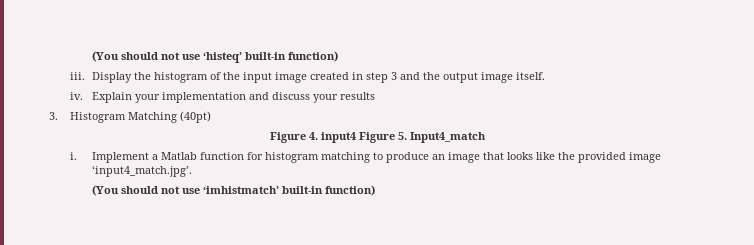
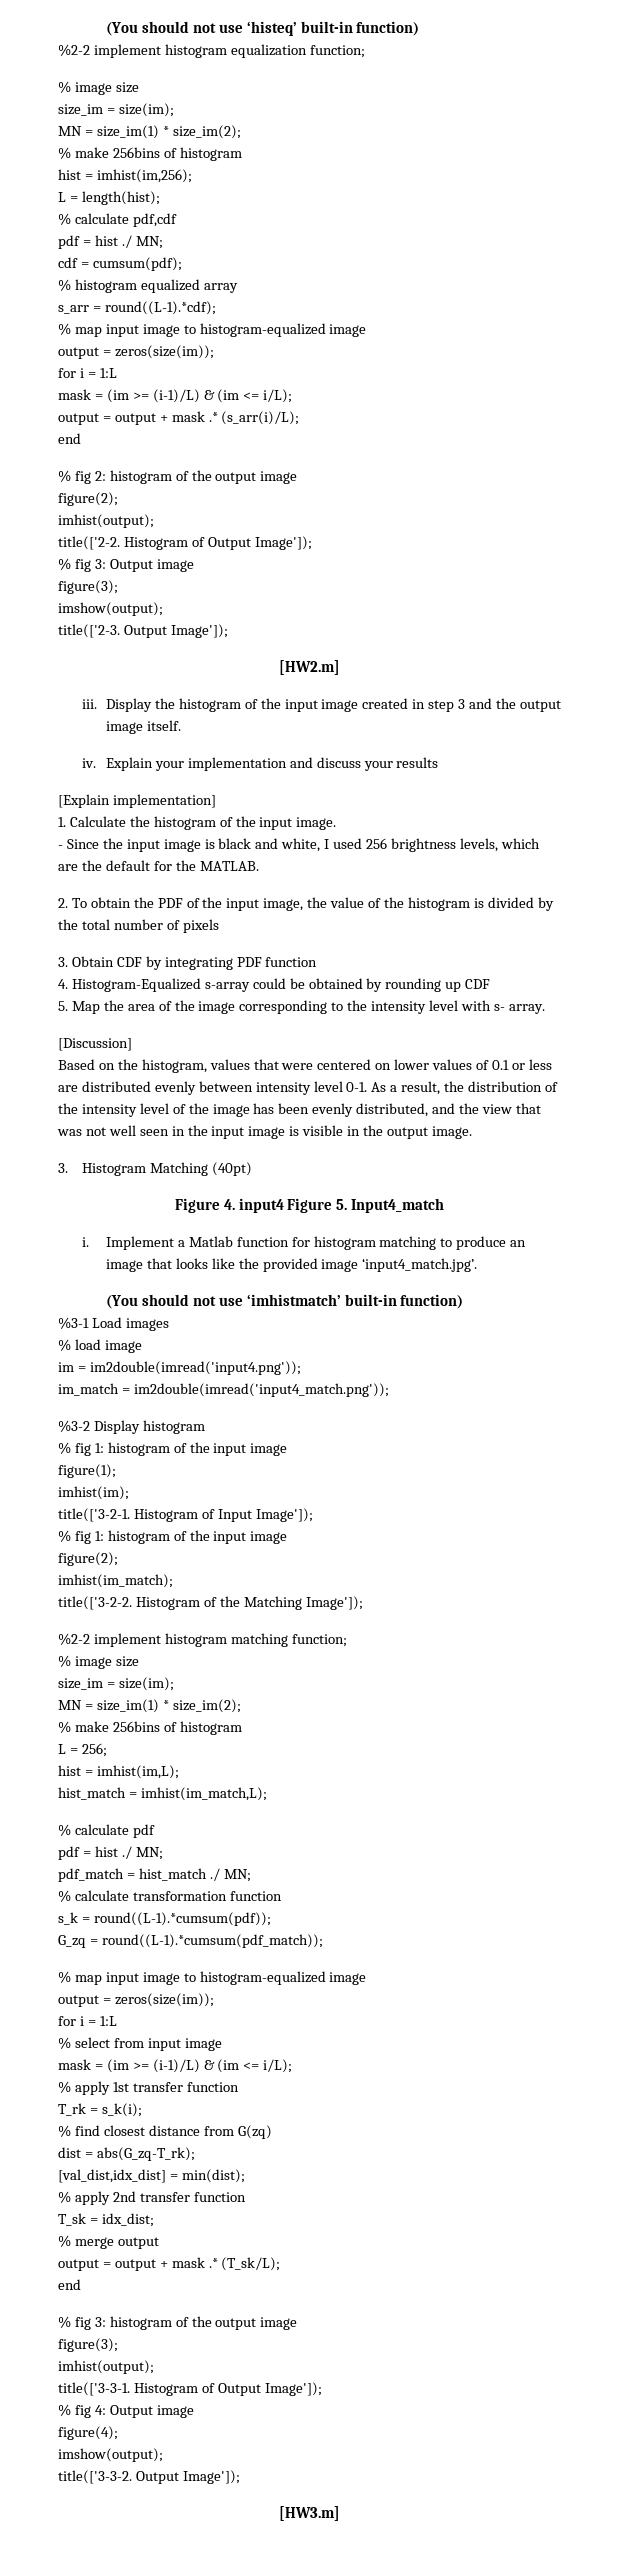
(338, 56) none -> [58,44,365,58] [58,81,139,95] [58,103,174,117] [58,125,241,139] [58,147,242,161] [58,169,192,183] [58,191,160,205] [58,213,177,227] [58,235,163,249] [58,257,182,271] [58,279,238,293] [58,301,216,315] [58,323,367,337] [58,345,214,359] [58,368,117,378] [58,389,293,403] [58,411,300,425] [58,433,81,444] [58,470,298,484] [58,492,118,506] [58,514,154,528] [58,536,312,550] [58,558,194,572] [58,580,118,594] [58,602,163,616] [58,624,228,638] [279,660,340,675] // %2-2 implement histogram equalization function; // % image size // size_im = size(im); // MN = size_im(1) * size_im(2); // % make 256bins of histogram // hist = imhist(im,256); // L = length(hist); // % calculate pdf,cdf // pdf = hist ./ MN; // cdf = cumsum(pdf); // % histogram equalized array // s_arr = round((L-1).*cdf); // % map input image to histogram-equalized image // output = zeros(size(im)); // for i = 1:L // mask = (im >= (i-1)/L) & (im <= i/L); // output = output + mask .* (s_arr(i)/L); // end // % fig 2: histogram of the output image // figure(2); // imhist(output); // title(['2-2. Histogram of Output Image']); // % fig 3: Output image // figure(3); // imshow(output); // title(['2-3. Output Image']); // [HW2.m]
(375, 96) none -> [58,794,216,808] [58,816,337,830] [58,838,540,852] [58,860,259,871] [58,897,554,911] [58,919,219,933] [58,956,318,970] [58,978,491,992] [58,1000,545,1014] [58,1038,132,1051] [58,1059,552,1073] [58,1081,558,1095] [58,1103,541,1117] [57,1125,472,1139] // [Explain implementation] // 1. Calculate the histogram of the input image. // - Since the input image is black and white, I used 256 brightness levels, which are the default for the MATLAB. // 2. To obtain the PDF of the input image, the value of the histogram is divided by the total number of pixels // 3. Obtain CDF by integrating PDF function // 4. Histogram-Equalized s-array could be obtained by rounding up CDF // 5. Map the area of the image corresponding to the intensity level with s- array. // [Discussion] // Based on the histogram, values that were centered on lower values of 0.1 or less are distributed evenly between intensity level 0-1. As a result, the distribution of the intensity level of the image has been evenly distributed, and the view that was not well seen in the input image is visible in the output image.
(375, 190) none -> [58,1317,169,1331] [58,1339,142,1353] [58,1361,301,1375] [58,1383,389,1397] [58,1420,205,1434] [58,1442,288,1456] [58,1464,116,1478] [58,1486,129,1500] [58,1508,313,1522] [58,1530,288,1544] [58,1552,118,1566] [58,1574,173,1588] [58,1596,363,1610] [58,1633,347,1647] [58,1655,139,1669] [58,1677,174,1691] [58,1699,241,1713] [58,1721,242,1735] [58,1743,107,1757] [58,1765,179,1779] [58,1787,267,1801] [58,1824,155,1838] [58,1846,163,1860] [58,1868,251,1882] [58,1890,282,1902] [58,1912,271,1926] [58,1934,323,1948] [58,1971,367,1985] [58,1993,214,2007] [58,2016,117,2026] [58,2037,222,2051] [58,2059,293,2073] [58,2081,239,2095] [58,2103,142,2117] [58,2125,272,2139] [58,2147,195,2161] [58,2169,245,2183] [58,2191,246,2205] [58,2213,154,2227] [58,2235,159,2249] [58,2257,281,2271] [58,2279,81,2290] [58,2316,298,2330] [58,2338,118,2352] [58,2360,154,2374] [58,2382,322,2396] [58,2404,194,2418] [58,2426,118,2440] [58,2448,163,2462] [58,2470,240,2484] [279,2506,340,2521] // %3-1 Load images // % load image // im = im2double(imread('input4.png')); // im_match = im2double(imread('input4_match.png')); // %3-2 Display histogram // % fig 1: histogram of the input image // figure(1); // imhist(im); // title(['3-2-1. Histogram of Input Image']); // % fig 1: histogram of the input image // figure(2); // imhist(im_match); // title(['3-2-2. Histogram of the Matching Image']); // %2-2 implement histogram matching function; // % image size // size_im = size(im); // MN = size_im(1) * size_im(2); // % make 256bins of histogram // L = 256; // hist = imhist(im,L); // hist_match = imhist(im_match,L); // % calculate pdf // pdf = hist ./ MN; // pdf_match = hist_match ./ MN; // % calculate transformation function // s_k = round((L-1).*cumsum(pdf)); // G_zq = round((L-1).*cumsum(pdf_match)); // % map input image to histogram-equalized image // output = zeros(size(im)); // for i = 1:L // % select from input image // mask = (im >= (i-1)/L) & (im <= i/L); // % apply 1st transfer function // T_rk = s_k(i); // % find closest distance from G(zq) // dist = abs(G_zq-T_rk); // [val_dist,idx_dist] = min(dist); // % apply 2nd transfer function // T_sk = idx_dist; // % merge output // output = output + mask .* (T_sk/L); // end // % fig 3: histogram of the output image // figure(3); // imhist(output); // title(['3-3-1. Histogram of Output Image']); // % fig 4: Output image // figure(4); // imshow(output); // title(['3-3-2. Output Image']); // [HW3.m]

